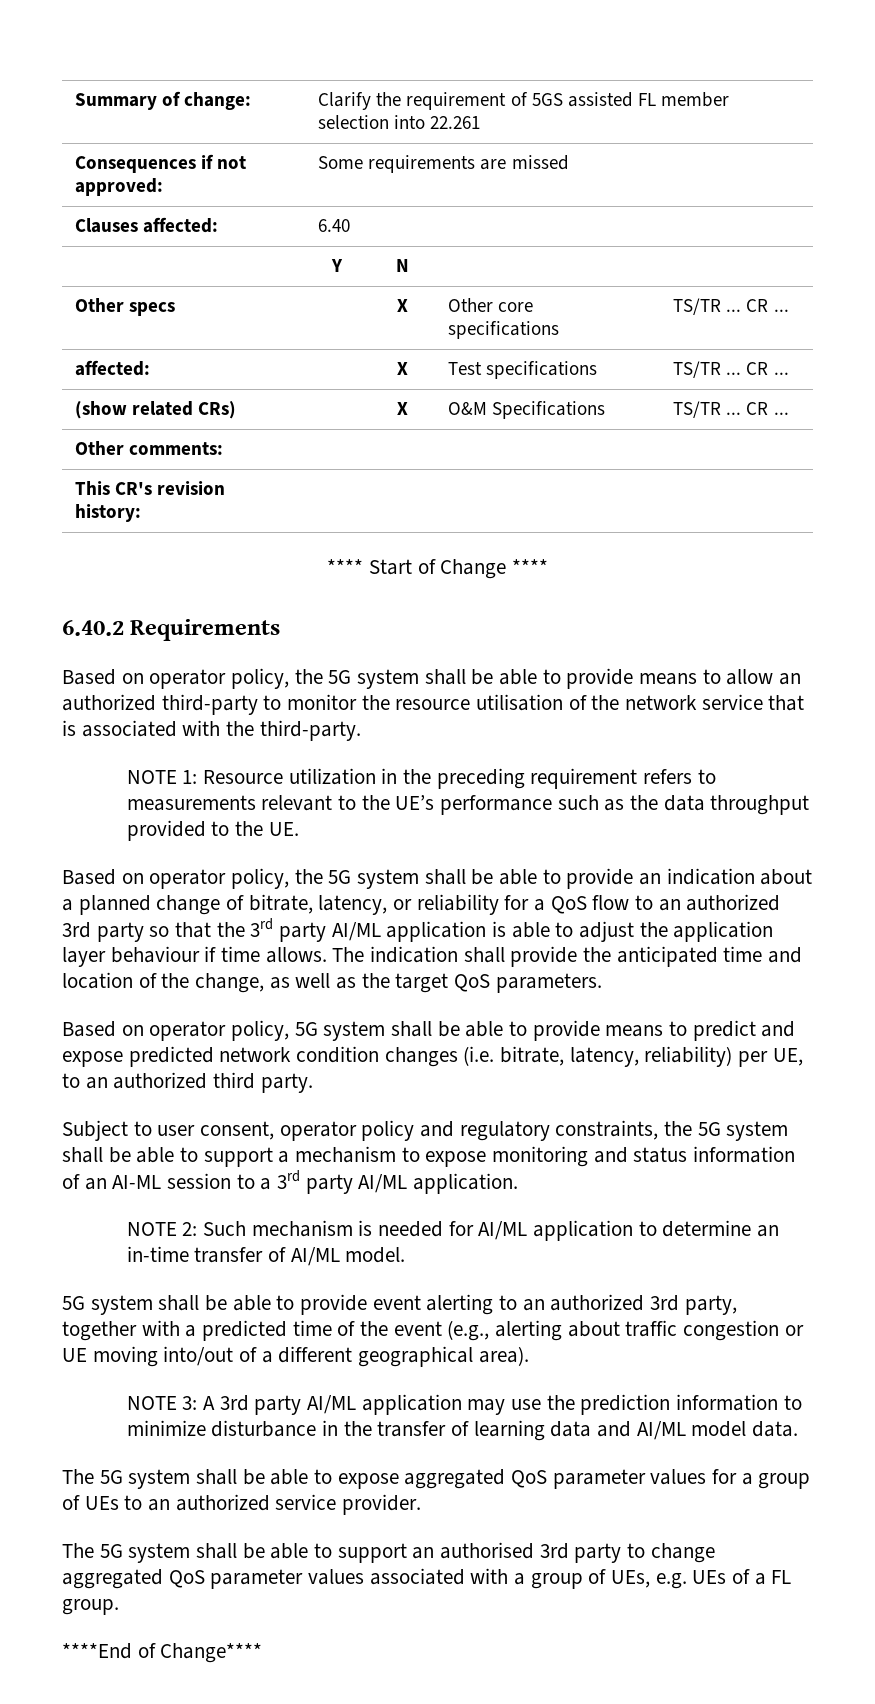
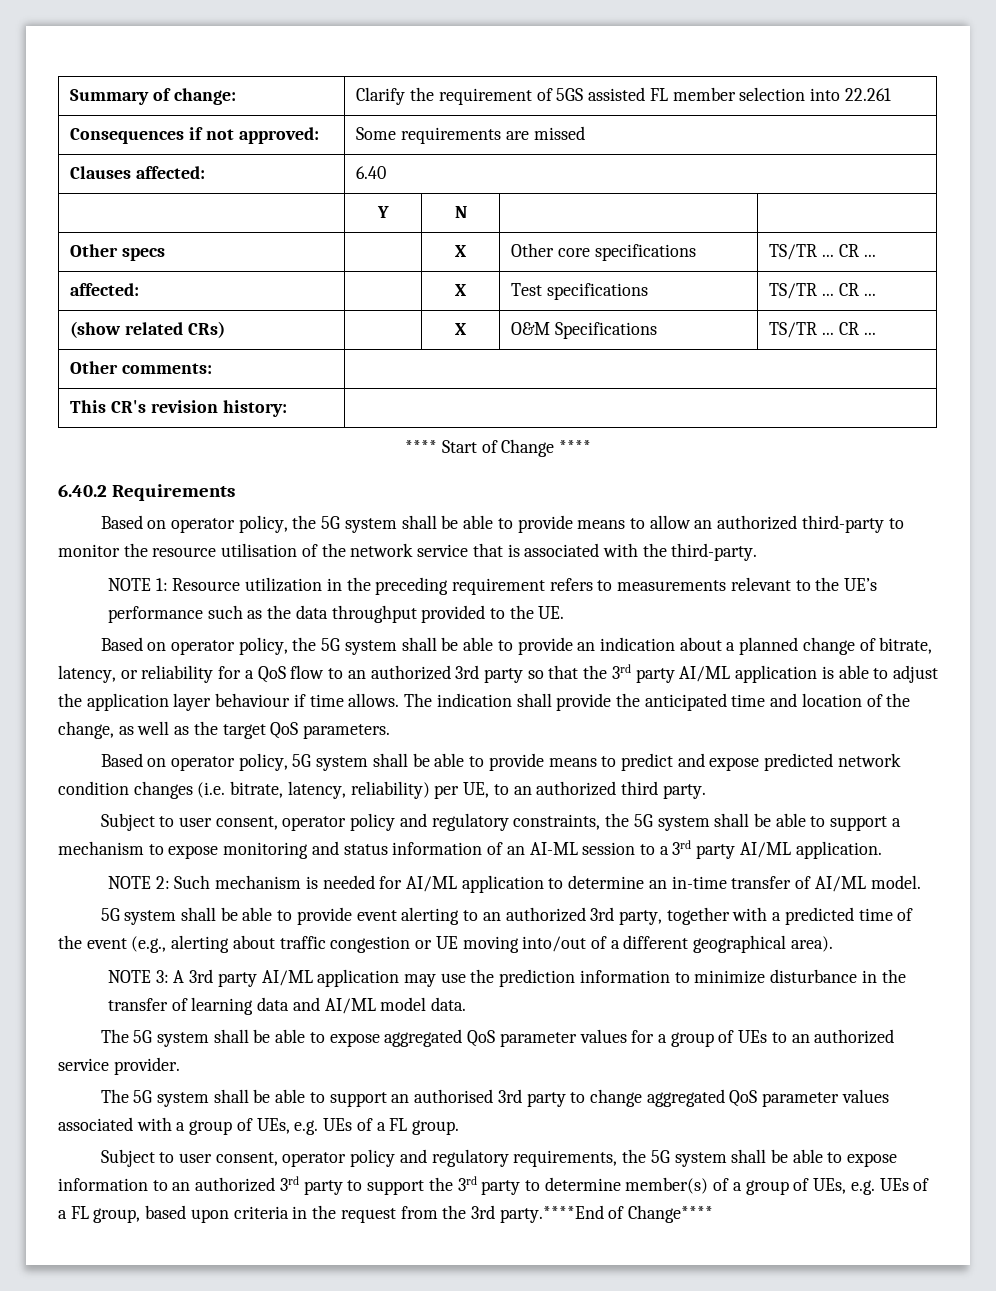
[62,1643,132,1659] ****End -> [100,1149,898,1167] [58,1176,930,1195] [58,1205,604,1223] Subject to user consent, operator policy and regulatory requirements, the 5G system shall be able to expose information to an authorized 3rd party to support the 3rd party to determine member(s) of a group of UEs, e.g. UEs of a FL group, based upon criteria in the request from the 3rd party.****End

